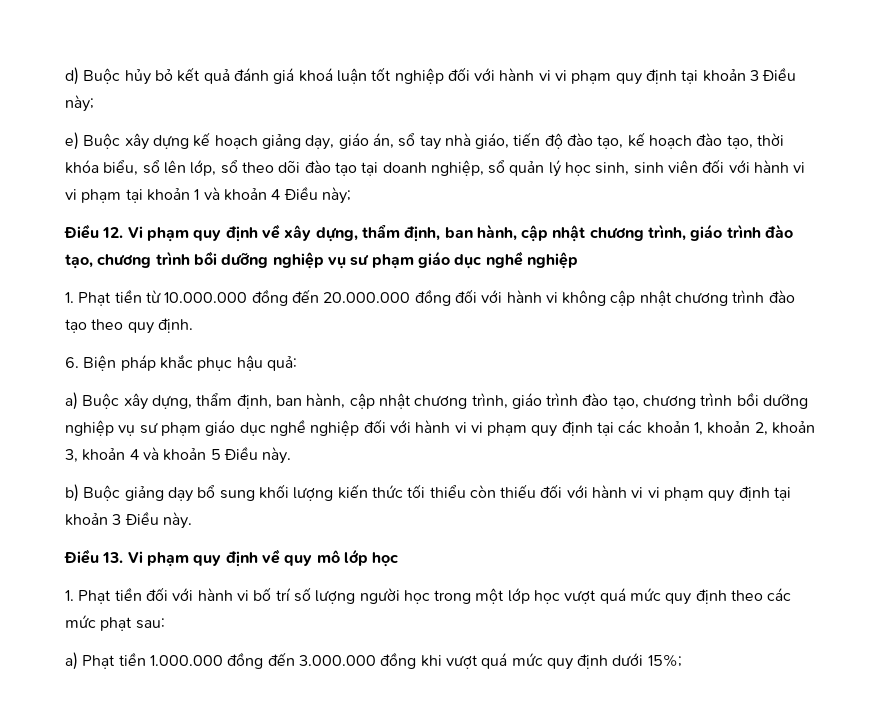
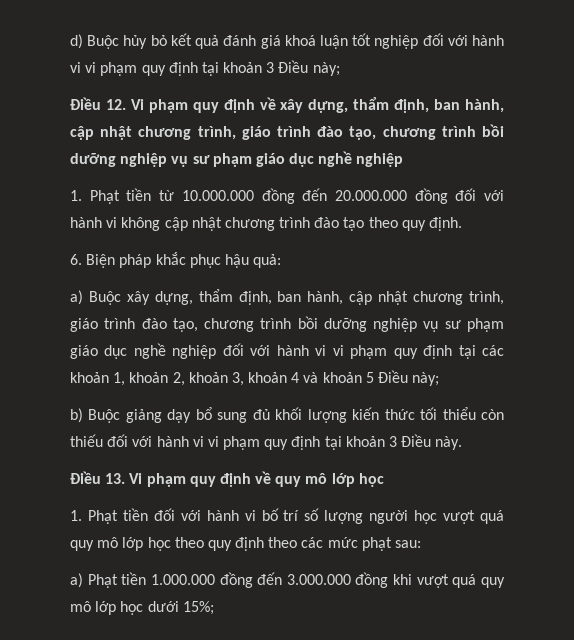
[65,132,785,150] [65,159,806,177] [65,186,351,204] // e) Buộc xây dựng kế hoạch giảng dạy, giáo án, sổ tay nhà giáo, tiến độ đào tạo, kế hoạch đào tạo, thời khóa biểu, sổ lên lớp, sổ theo dõi đào tạo tại doanh nghiệp, sổ quản lý học sinh, sinh viên đối với hành vi vi phạm tại khoản 1 và khoản 4 Điều này; -> (340, 69) none
[262,447,292,464] này. -> [412,372,440,386] này;
(255, 495) none -> [252,409,270,420] đủ
[434,588,662,604] trong một lớp học vượt quá mức -> [443,510,504,524] [70,537,204,551] vượt quá quy mô lớp học theo
[511,653,609,670] mức quy định -> [480,577,505,588] [70,601,144,615] quy mô lớp học

